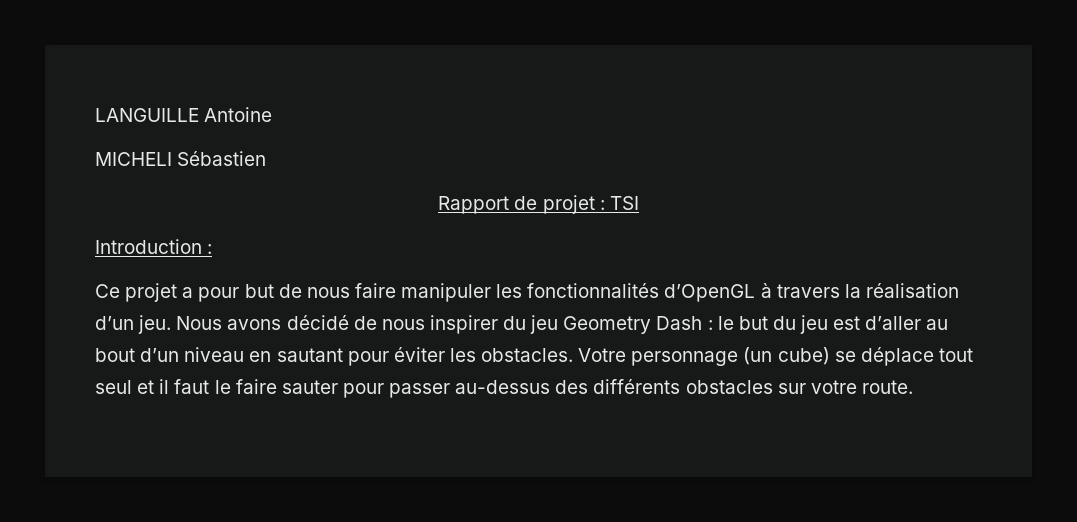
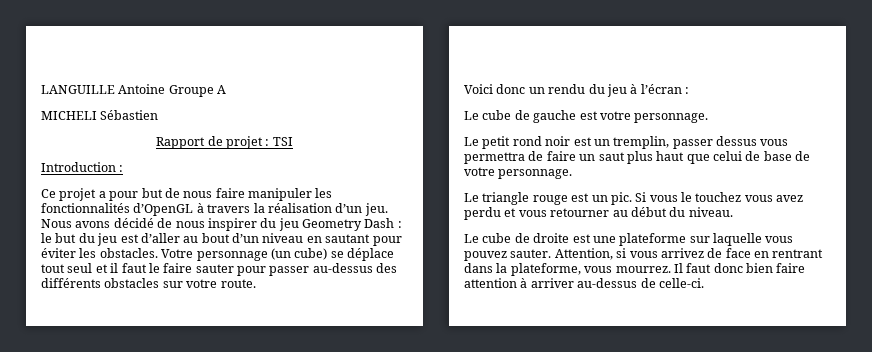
(273, 114) none -> [168,85,227,97] Groupe A
(913, 387) none -> [464,84,689,97] [464,110,709,123] [464,136,789,149] [464,151,811,164] [464,167,573,179] [464,192,804,205] [464,207,733,220] [464,233,794,246] [464,248,824,261] [464,263,806,276] [464,278,704,288] // Voici donc un rendu du jeu à l’écran : // Le cube de gauche est votre personnage. // Le petit rond noir est un tremplin, passer dessus vous permettra de faire un saut plus haut que celui de base de votre personnage. // Le triangle rouge est un pic. Si vous le touchez vous avez perdu et vous retourner au début du niveau. // Le cube de droite est une plateforme sur laquelle vous pouvez sauter. Attention, si vous arrivez de face en rentrant dans la plateforme, vous mourrez. Il faut donc bien faire attention à arriver au-dessus de celle-ci.

